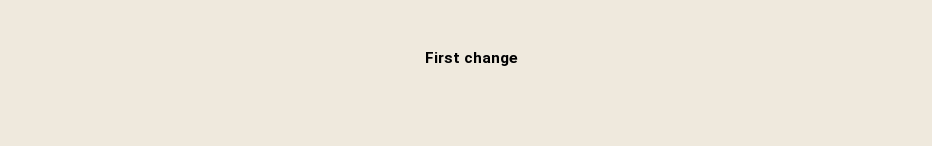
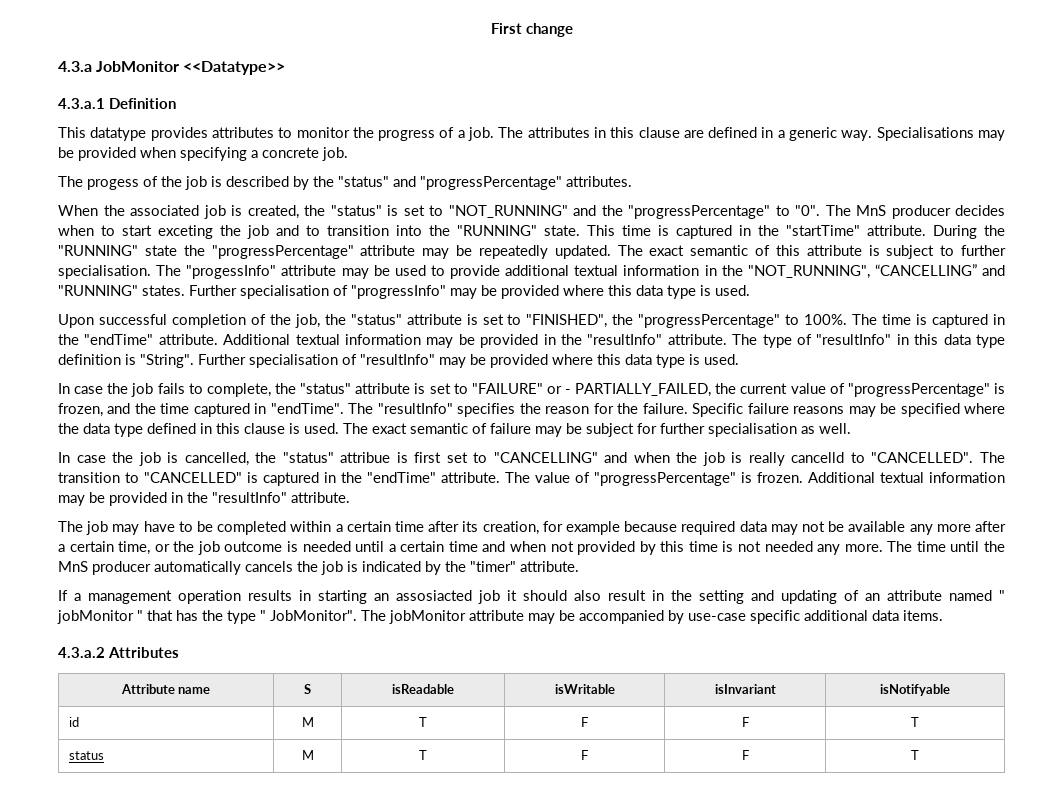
(519, 59) none -> [58,61,286,75] [58,98,176,109] [58,127,1006,141] [58,147,348,161] [58,176,632,190] [58,205,1005,219] [58,225,1005,239] [58,245,1007,259] [58,264,1005,279] [58,285,750,299] [58,314,1006,328] [58,334,1005,348] [58,354,739,368] [58,383,1005,397] [58,403,1006,417] [58,423,851,437] [58,452,1005,466] [58,472,1005,486] [58,492,350,506] [58,521,1007,535] [58,541,1005,555] [58,561,579,575] [58,590,1005,604] [57,610,943,624] [58,647,179,658] [120,684,211,694] [304,684,311,694] [392,684,455,694] [554,684,615,694] [714,684,776,694] [880,684,950,696] [69,717,80,727] [301,717,314,727] [419,717,428,727] [581,717,588,727] [741,717,749,727] [911,717,919,727] [69,751,105,760] [301,750,314,760] [419,750,428,760] [581,750,588,760] [741,750,749,760] [911,750,919,760] // 4.3.a JobMonitor <<Datatype>> // 4.3.a.1 Definition // This datatype provides attributes to monitor the progress of a job. The attributes in this clause are defined in a generic way. Specialisations may be provided when specifying a concrete job. // The progess of the job is described by the "status" and "progressPercentage" attributes. // When the associated job is created, the "status" is set to "NOT_RUNNING" and the "progressPercentage" to "0". The MnS producer decides when to start exceting the job and to transition into the "RUNNING" state. This time is captured in the "startTime" attribute. During the "RUNNING" state the "progressPercentage" attribute may be repeatedly updated. The exact semantic of this attribute is subject to further specialisation. The "progessInfo" attribute may be used to provide additional textual information in the "NOT_RUNNING", “CANCELLING” and "RUNNING" states. Further specialisation of "progressInfo" may be provided where this data type is used. // Upon successful completion of the job, the "status" attribute is set to "FINISHED", the "progressPercentage" to 100%. The time is captured in the "endTime" attribute. Additional textual information may be provided in the "resultInfo" attribute. The type of "resultInfo" in this data type definition is "String". Further specialisation of "resultInfo" may be provided where this data type is used. // In case the job fails to complete, the "status" attribute is set to "FAILURE" or - PARTIALLY_FAILED, the current value of "progressPercentage" is frozen, and the time captured in "endTime". The "resultInfo" specifies the reason for the failure. Specific failure reasons may be specified where the data type defined in this clause is used. The exact semantic of failure may be subject for further specialisation as well. // In case the job is cancelled, the "status" attribue is first set to "CANCELLING" and when the job is really cancelld to "CANCELLED". The transition to "CANCELLED" is captured in the "endTime" attribute. The value of "progressPercentage" is frozen. Additional textual information may be provided in the "resultInfo" attribute. // The job may have to be completed within a certain time after its creation, for example because required data may not be available any more after a certain time, or the job outcome is needed until a certain time and when not provided by this time is not needed any more. The time until the MnS producer automatically cancels the job is indicated by the "timer" attribute. // If a management operation results in starting an assosiacted job it should also result in the setting and updating of an attribute named " jobMonitor " that has the type " JobMonitor". The jobMonitor attribute may be accompanied by use-case specific additional data items. // 4.3.a.2 Attributes // Attribute name | S | isReadable | isWritable | isInvariant | isNotifyable // id | M | T | F | F | T // status | M | T | F | F | T

